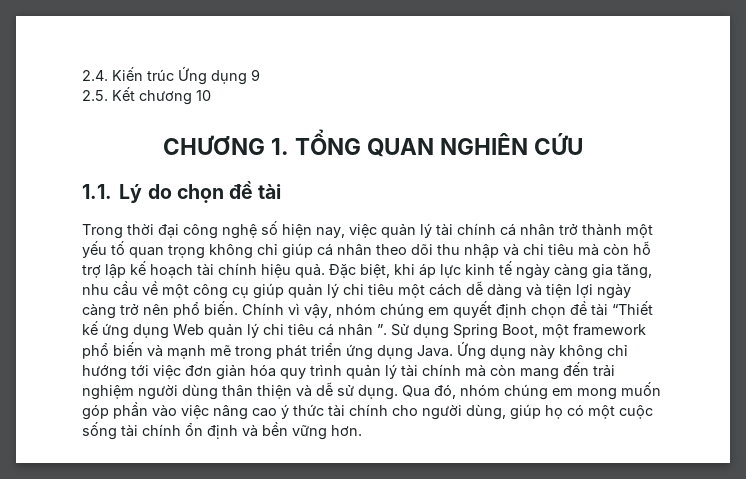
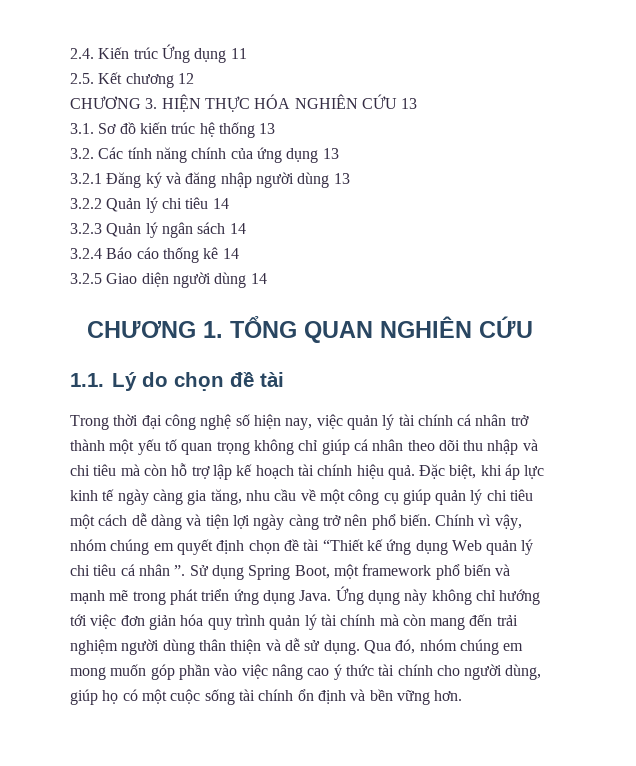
[251,69,260,81] 9 -> [230,48,247,59] 11
[196,90,211,101] 10 -> [177,73,194,84] [70,94,418,112] [70,122,276,138] [70,147,339,163] [70,172,350,188] [70,197,229,213] [70,222,246,238] [70,247,239,263] [70,272,267,288] 12 // CHƯƠNG 3. HIỆN THỰC HÓA NGHIÊN CỨU 13 // 3.1. Sơ đồ kiến trúc hệ thống 13 // 3.2. Các tính năng chính của ứng dụng 13 // 3.2.1 Đăng ký và đăng nhập người dùng 13 // 3.2.2 Quản lý chi tiêu 14 // 3.2.3 Quản lý ngân sách 14 // 3.2.4 Báo cáo thống kê 14 // 3.2.5 Giao diện người dùng 14

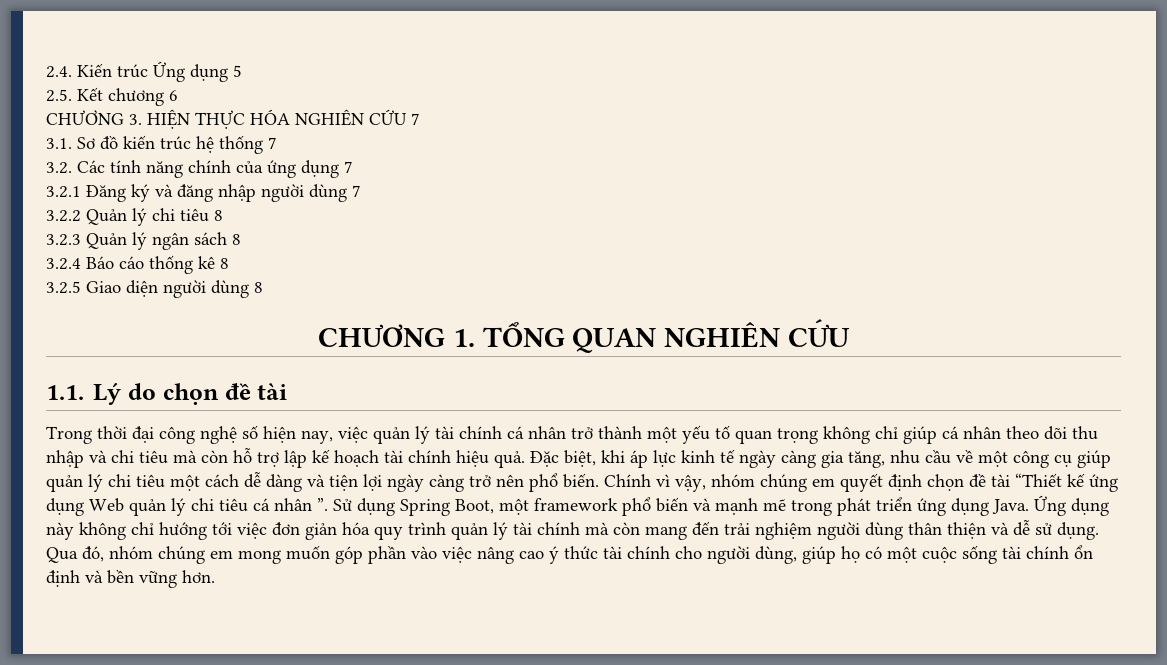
[230,48,247,59] 11 -> [233,65,242,77] 5
[177,73,194,84] 12 -> [169,90,178,101] 6
[401,98,418,109] 13 -> [411,113,420,125] 7
[259,123,276,134] 13 -> [268,137,277,149] 7
[322,148,339,159] 13 -> [344,161,353,173] 7
[333,173,350,184] 13 -> [352,185,361,197] 7
[212,198,229,209] 14 -> [214,210,223,221] 8
[229,223,246,234] 14 -> [232,234,241,245] 8
[222,248,239,259] 14 -> [220,258,229,269] 8
[250,273,267,284] 14 -> [254,282,263,293] 8

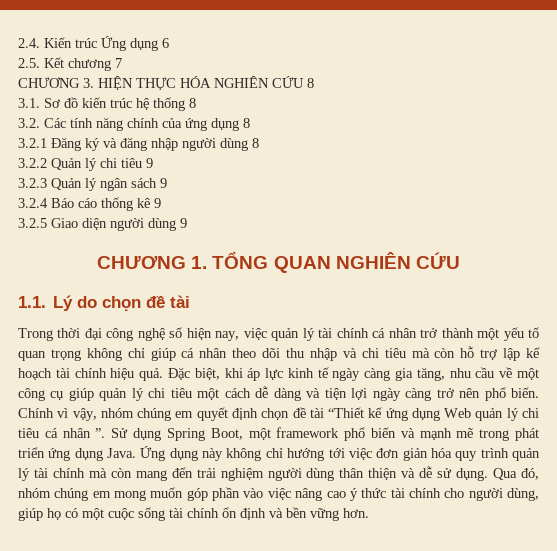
[233,65,242,77] 5 -> [162,38,169,48] 6
[169,90,178,101] 6 -> [115,58,122,68] 7
[411,113,420,125] 7 -> [307,78,314,88] 8
[268,137,277,149] 7 -> [189,98,196,108] 8
[344,161,353,173] 7 -> [243,118,250,128] 8
[352,185,361,197] 7 -> [252,138,259,148] 8
[214,210,223,221] 8 -> [146,158,153,168] 9
[232,234,241,245] 8 -> [160,178,167,188] 9
[220,258,229,269] 8 -> [154,198,161,208] 9
[254,282,263,293] 8 -> [180,218,187,228] 9

